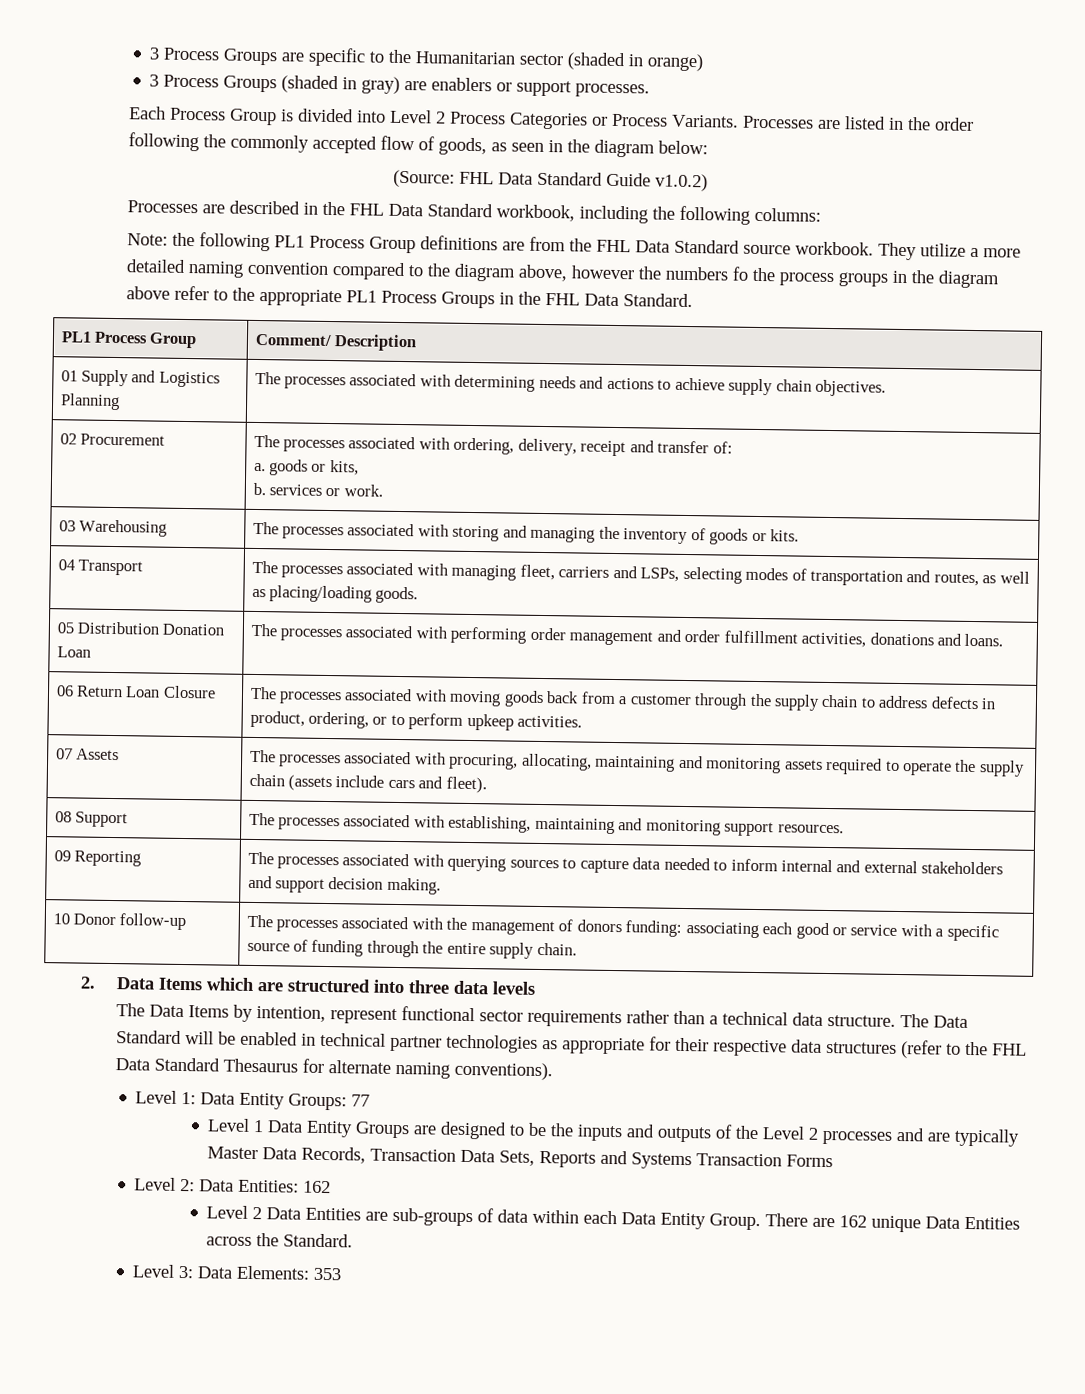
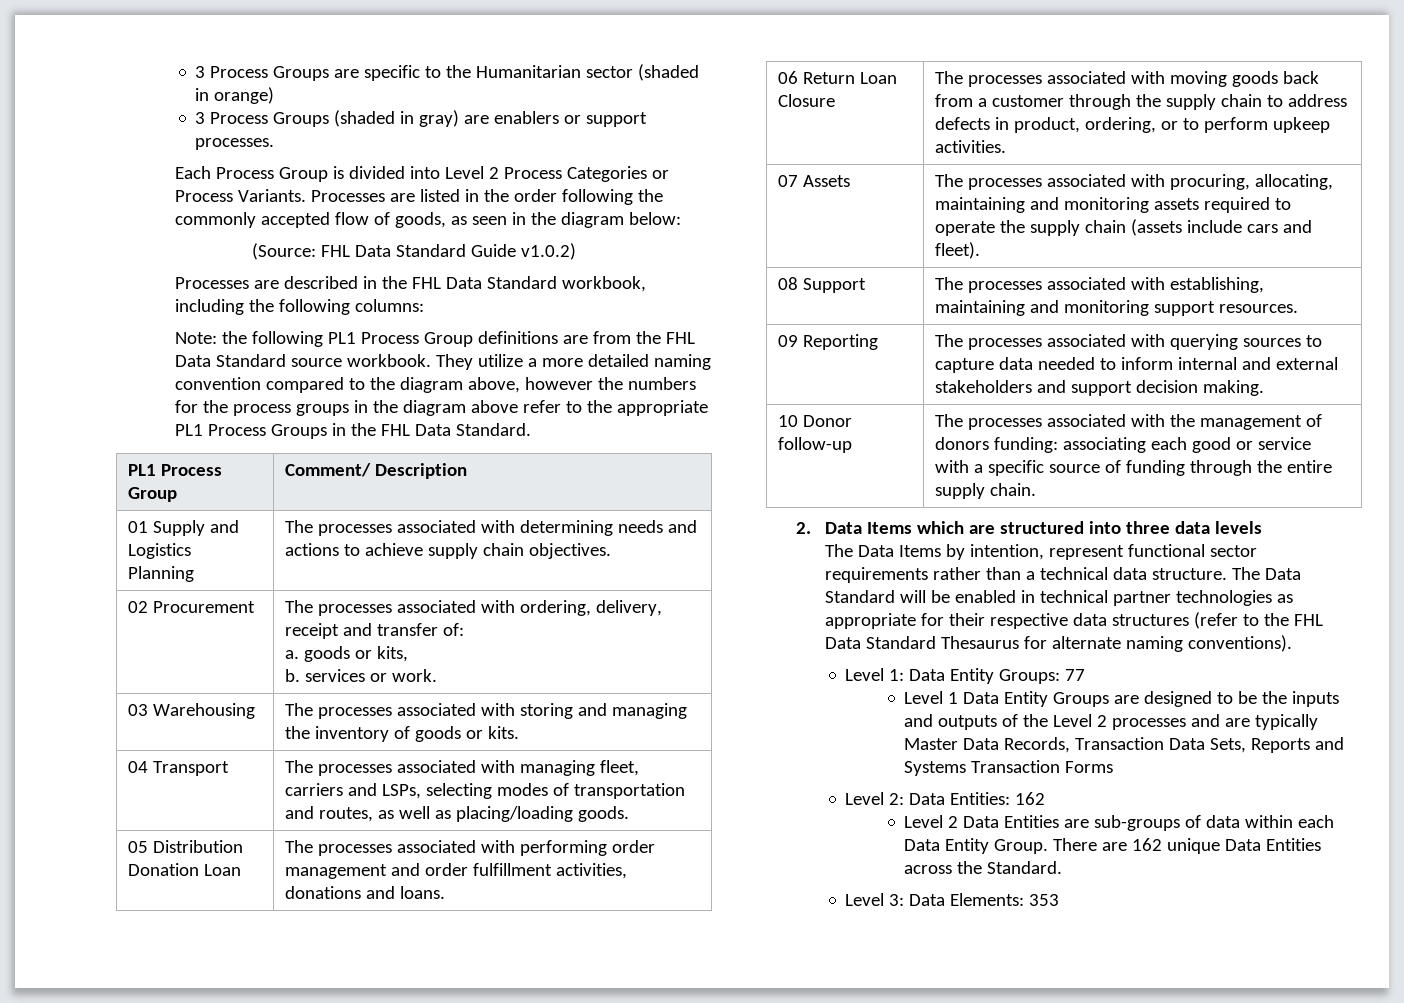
[732,266,750,281] fo -> [175,400,199,413] for

